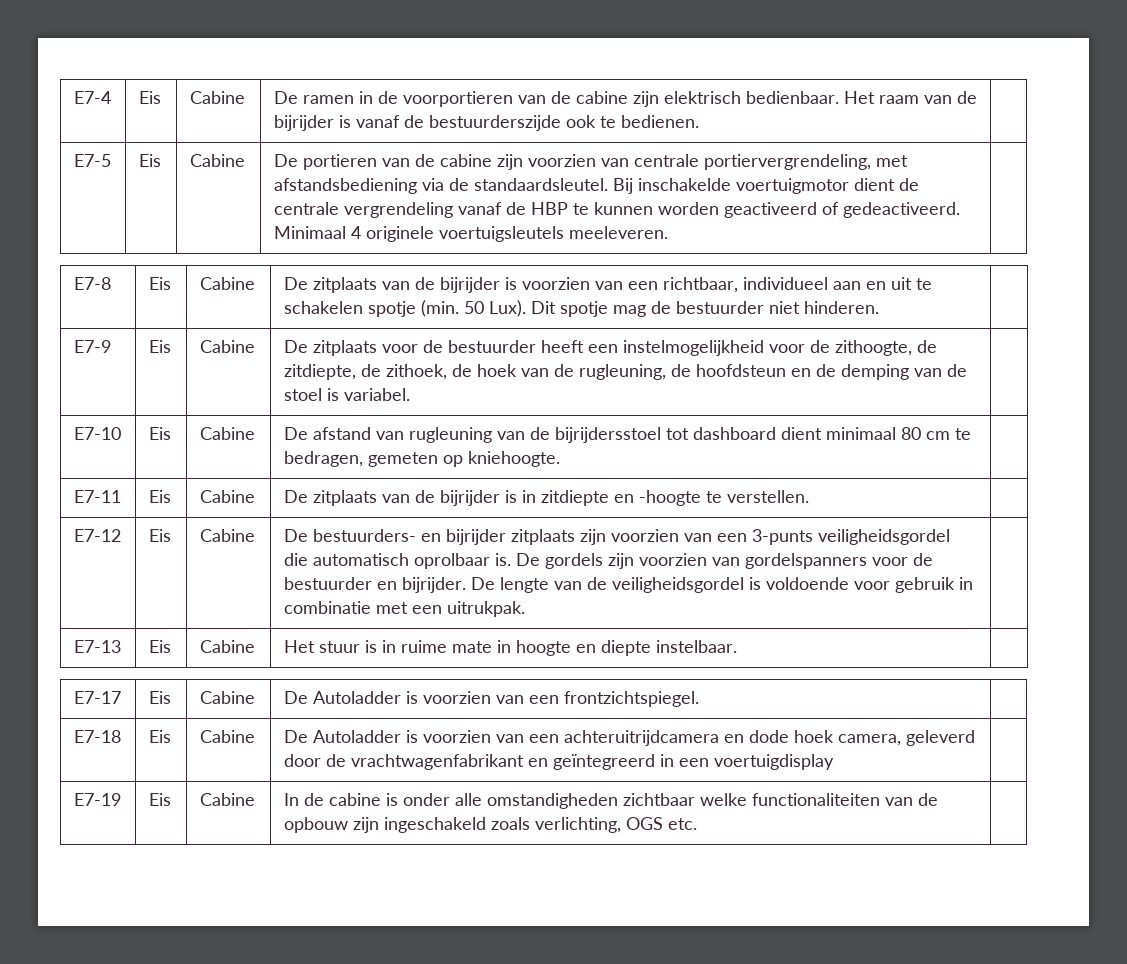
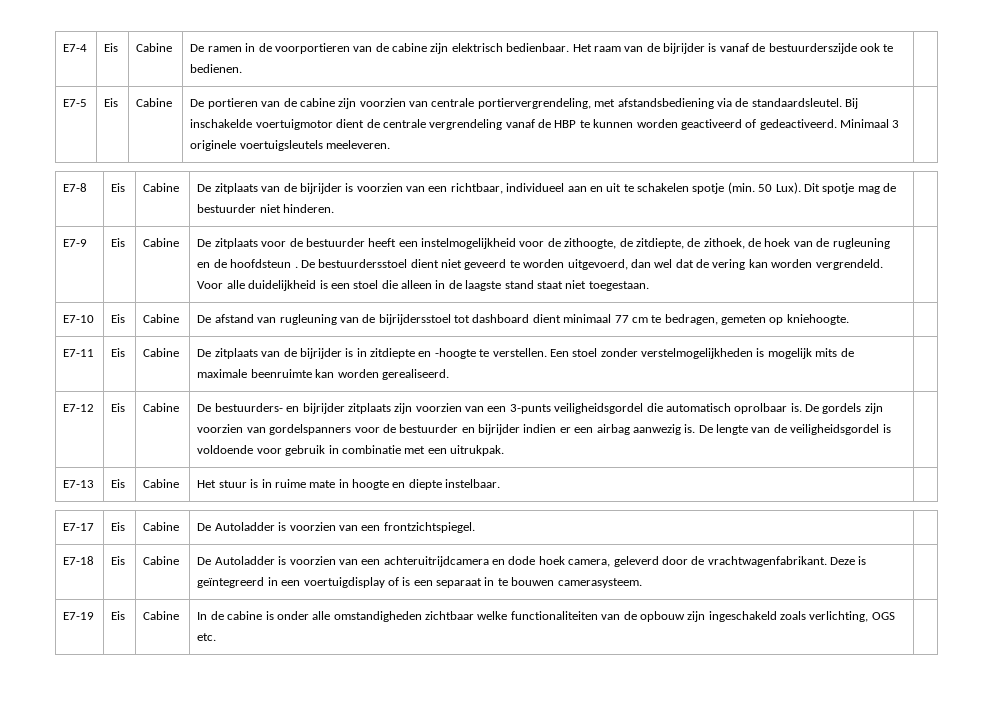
[350,226,361,239] 4 -> [892,120,900,128] 3
[578,364,967,380] [283,388,410,401] rugleuning, de hoofdsteun en de demping van de stoel is variabel. -> [832,238,890,249] [197,259,883,270] [197,280,649,291] rugleuning en de hoofdsteun . De bestuurdersstoel dient niet geveerd te worden uitgevoerd, dan wel dat de vering kan worden vergrendeld. Voor alle duidelijkheid is een stoel die alleen in de laagste stand staat niet toegestaan.
[900,427,921,440] 80 -> [614,315,629,323] 77
(809, 496) none -> [549,348,854,359] [197,369,449,380] Een stoel zonder verstelmogelijkheden is mogelijk mits de maximale beenruimte kan worden gerealiseerd.
[401,577,466,593] bijrijder. -> [478,424,696,435] bijrijder indien er een airbag aanwezig is.
[350,754,548,770] vrachtwagenfabrikant en -> [707,556,867,567] vrachtwagenfabrikant. Deze is
(834, 762) none -> [387,577,642,588] of is een separaat in te bouwen camerasysteem.

